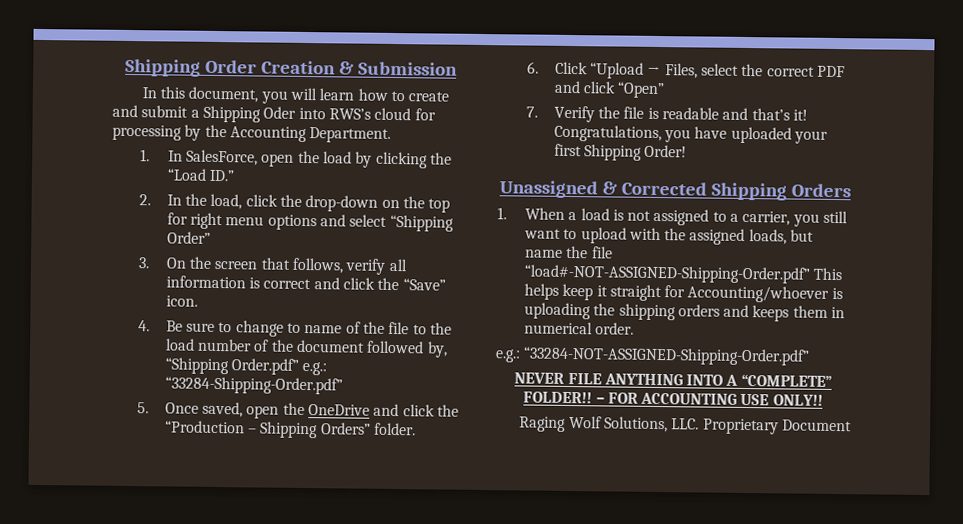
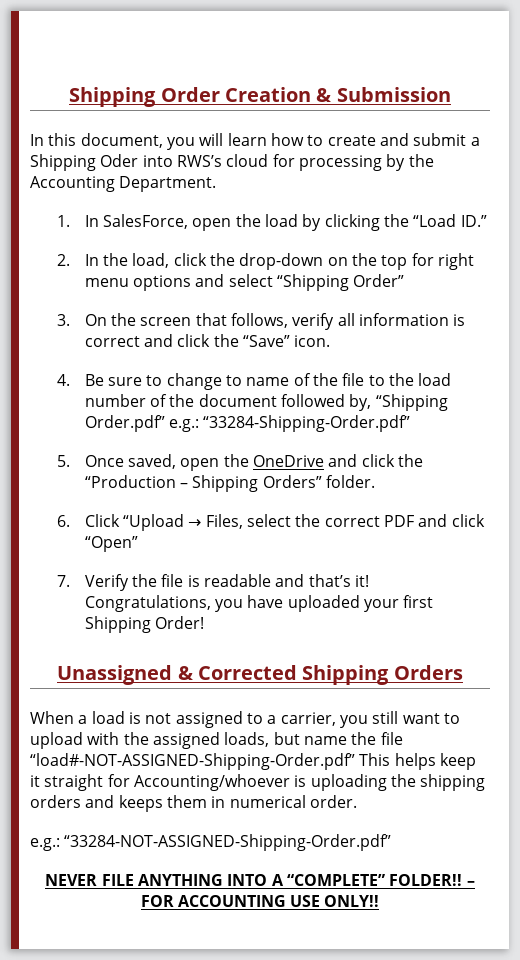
[497,207,507,220] 1. -> (463, 672) none
[519,415,852,435] // Raging Wolf Solutions, LLC. Proprietary Document -> (380, 901) none

